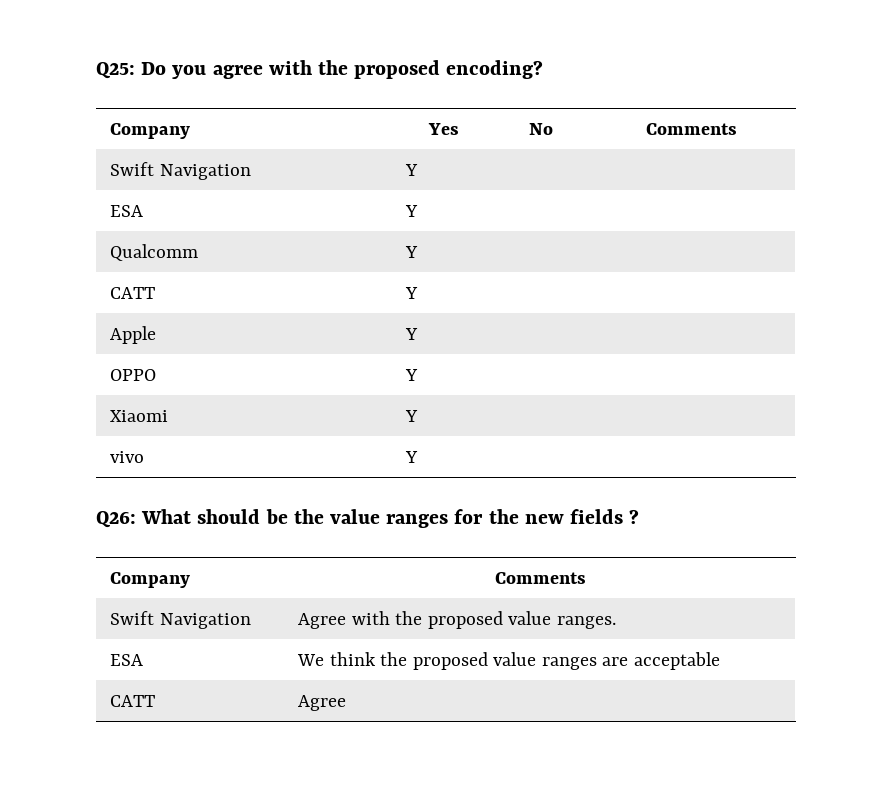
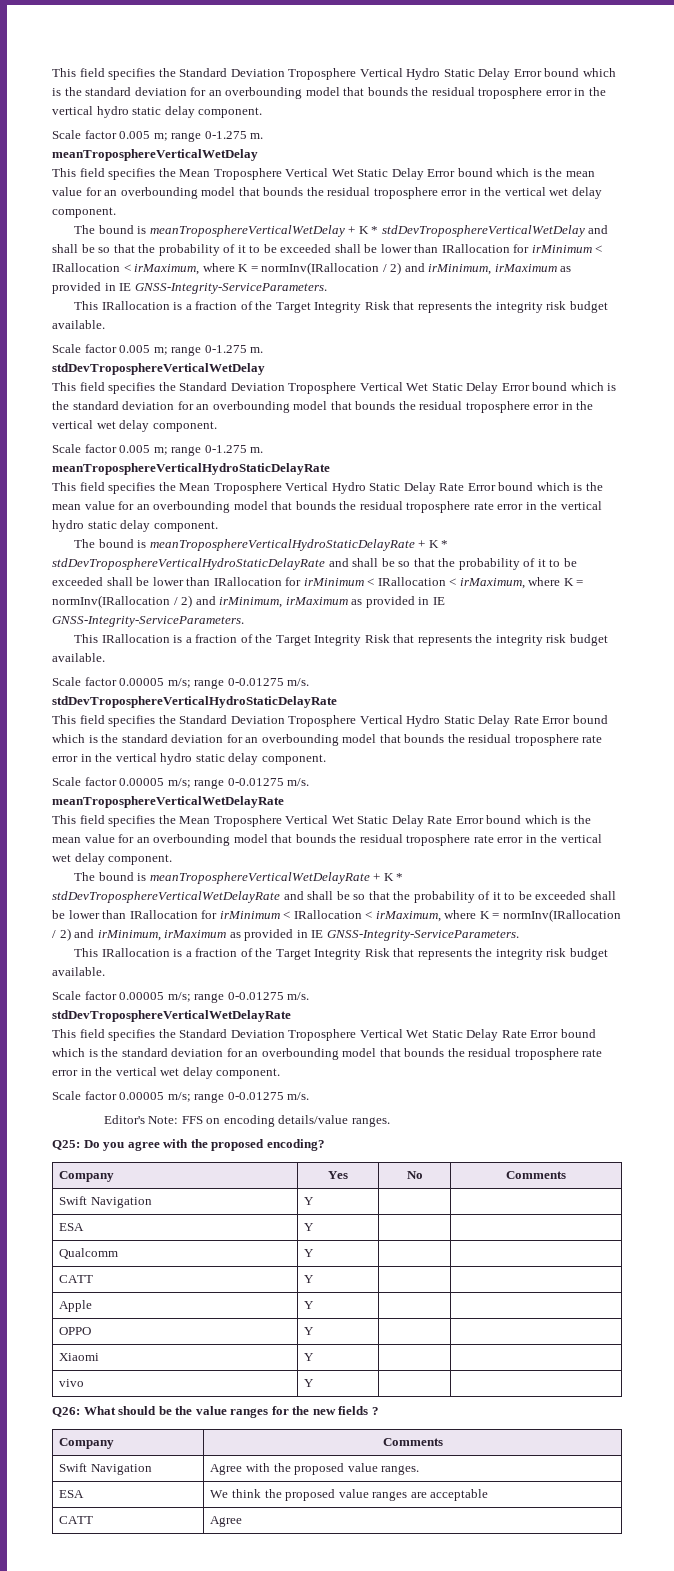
(96, 70) none -> [52,68,616,80] [52,87,606,99] [52,106,263,118] [52,130,264,142] [52,149,258,161] [52,168,595,180] [52,187,602,199] [52,207,116,218] [74,225,609,237] [52,244,603,256] [52,262,572,275] [52,282,327,294] [74,301,608,313] [52,320,105,329] [52,344,264,356] [52,363,265,375] [52,382,617,394] [52,401,594,413] [52,420,217,432] [52,444,264,456] [52,463,330,475] [52,482,603,494] [52,501,602,513] [52,520,218,532] [74,539,449,551] [52,558,577,570] [52,577,584,589] [52,595,445,608] [52,616,244,627] [74,634,608,646] [52,653,105,662] [52,677,310,689] [52,696,337,708] [52,715,608,727] [52,734,603,746] [52,753,326,765] [52,777,310,789] [52,796,284,808] [52,815,591,827] [52,834,602,846] [52,853,173,865] [74,872,404,884] [52,891,616,903] [52,909,621,922] [52,928,519,941] [74,948,608,960] [52,967,105,976] [52,991,310,1003] [52,1010,291,1022] [52,1029,596,1041] [52,1048,603,1060] [52,1067,281,1079] [52,1091,310,1103] [103,1115,390,1127] This field specifies the Standard Deviation Troposphere Vertical Hydro Static Delay Error bound which is the standard deviation for an overbounding model that bounds the residual troposphere error in the vertical hydro static delay component. // Scale factor 0.005 m; range 0-1.275 m. // meanTroposphereVerticalWetDelay // This field specifies the Mean Troposphere Vertical Wet Static Delay Error bound which is the mean value for an overbounding model that bounds the residual troposphere error in the vertical wet delay component. // The bound is meanTroposphereVerticalWetDelay + K * stdDevTroposphereVerticalWetDelay and shall be so that the probability of it to be exceeded shall be lower than IRallocation for irMinimum < IRallocation < irMaximum, where K = normInv(IRallocation / 2) and irMinimum, irMaximum as provided in IE GNSS-Integrity-ServiceParameters. // This IRallocation is a fraction of the Target Integrity Risk that represents the integrity risk budget available. // Scale factor 0.005 m; range 0-1.275 m. // stdDevTroposphereVerticalWetDelay // This field specifies the Standard Deviation Troposphere Vertical Wet Static Delay Error bound which is the standard deviation for an overbounding model that bounds the residual troposphere error in the vertical wet delay component. // Scale factor 0.005 m; range 0-1.275 m. // meanTroposphereVerticalHydroStaticDelayRate // This field specifies the Mean Troposphere Vertical Hydro Static Delay Rate Error bound which is the mean value for an overbounding model that bounds the residual troposphere rate error in the vertical hydro static delay component. // The bound is meanTroposphereVerticalHydroStaticDelayRate + K * stdDevTroposphereVerticalHydroStaticDelayRate and shall be so that the probability of it to be exceeded shall be lower than IRallocation for irMinimum < IRallocation < irMaximum, where K = normInv(IRallocation / 2) and irMinimum, irMaximum as provided in IE GNSS-Integrity-ServiceParameters. // This IRallocation is a fraction of the Target Integrity Risk that represents the integrity risk budget available. // Scale factor 0.00005 m/s; range 0-0.01275 m/s. // stdDevTroposphereVerticalHydroStaticDelayRate // This field specifies the Standard Deviation Troposphere Vertical Hydro Static Delay Rate Error bound which is the standard deviation for an overbounding model that bounds the residual troposphere rate error in the vertical hydro static delay component. // Scale factor 0.00005 m/s; range 0-0.01275 m/s. // meanTroposphereVerticalWetDelayRate // This field specifies the Mean Troposphere Vertical Wet Static Delay Rate Error bound which is the mean value for an overbounding model that bounds the residual troposphere rate error in the vertical wet delay component. // The bound is meanTroposphereVerticalWetDelayRate + K * stdDevTroposphereVerticalWetDelayRate and shall be so that the probability of it to be exceeded shall be lower than IRallocation for irMinimum < IRallocation < irMaximum, where K = normInv(IRallocation / 2) and irMinimum, irMaximum as provided in IE GNSS-Integrity-ServiceParameters. // This IRallocation is a fraction of the Target Integrity Risk that represents the integrity risk budget available. // Scale factor 0.00005 m/s; range 0-0.01275 m/s. // stdDevTroposphereVerticalWetDelayRate // This field specifies the Standard Deviation Troposphere Vertical Wet Static Delay Rate Error bound which is the standard deviation for an overbounding model that bounds the residual troposphere rate error in the vertical wet delay component. // Scale factor 0.00005 m/s; range 0-0.01275 m/s. // Editor's Note: FFS on encoding details/value ranges. //

